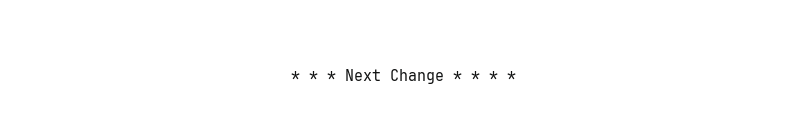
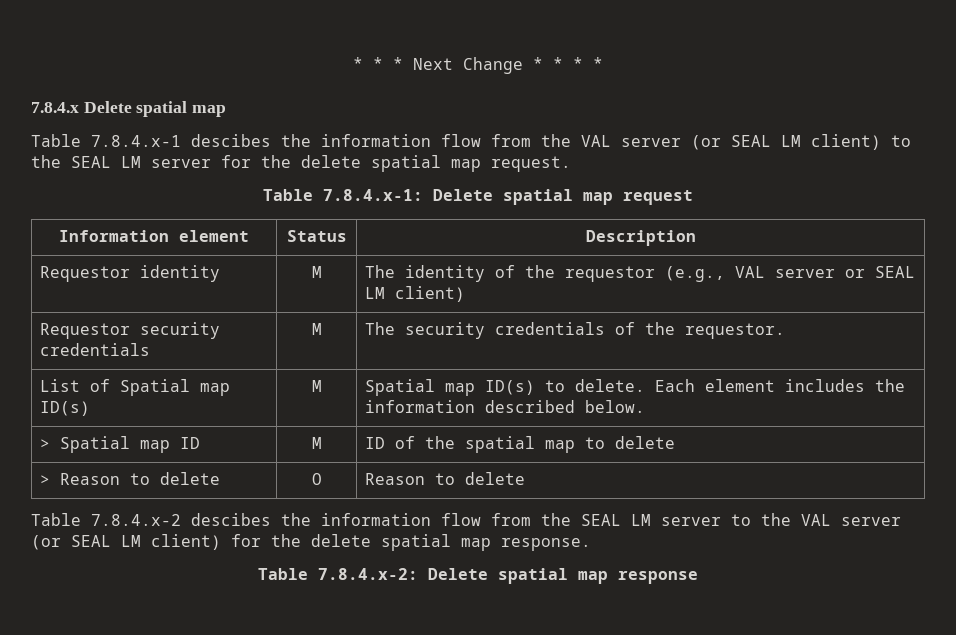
(516, 76) none -> [31,101,227,117] [31,134,911,150] [31,155,571,172] [263,189,693,205] [59,230,249,242] [286,230,347,242] [585,230,696,246] [40,265,221,282] [311,266,322,278] [365,265,916,282] [365,286,466,302] [40,322,221,339] [40,343,151,356] [311,323,322,335] [365,322,786,339] [40,379,231,396] [40,401,91,416] [311,380,322,392] [365,379,906,396] [365,400,646,413] [40,436,201,453] [311,437,322,449] [365,436,676,453] [40,472,221,485] [311,473,322,485] [365,472,526,485] [31,513,901,526] [31,534,591,551] [258,568,698,584] // 7.8.4.x Delete spatial map // Table 7.8.4.x-1 descibes the information flow from the VAL server (or SEAL LM client) to the SEAL LM server for the delete spatial map request. // Table 7.8.4.x-1: Delete spatial map request // Information element | Status | Description // Requestor identity | M | The identity of the requestor (e.g., VAL server or SEAL LM client) // Requestor security credentials | M | The security credentials of the requestor. // List of Spatial map ID(s) | M | Spatial map ID(s) to delete. Each element includes the information described below. // > Spatial map ID | M | ID of the spatial map to delete // > Reason to delete | O | Reason to delete // Table 7.8.4.x-2 descibes the information flow from the SEAL LM server to the VAL server (or SEAL LM client) for the delete spatial map response. // Table 7.8.4.x-2: Delete spatial map response

